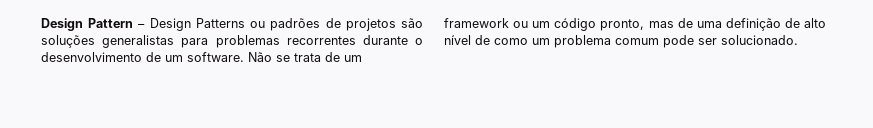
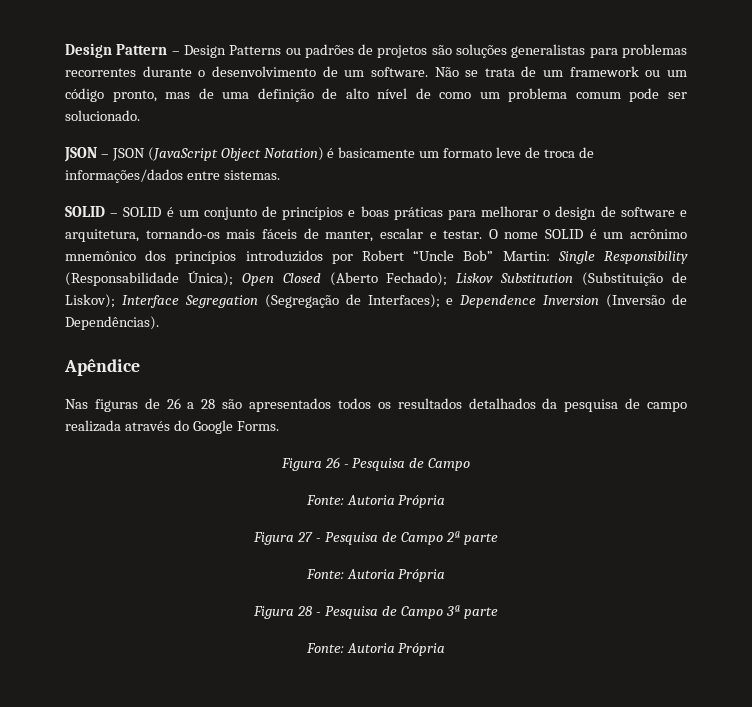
(798, 40) none -> [64,147,594,162] [65,169,280,183] [65,206,687,220] [65,228,687,242] [65,250,688,264] [65,271,688,286] [65,294,687,308] [65,316,159,330] [64,359,140,376] [65,398,687,412] [65,420,279,434] [280,457,471,471] [305,495,446,508] [253,531,498,545] [305,569,446,582] [253,605,498,619] [305,643,446,656] // JSON – JSON (JavaScript Object Notation) é basicamente um formato leve de troca de informações/dados entre sistemas. // SOLID – SOLID é um conjunto de princípios e boas práticas para melhorar o design de software e arquitetura, tornando-os mais fáceis de manter, escalar e testar. O nome SOLID é um acrônimo mnemônico dos princípios introduzidos por Robert “Uncle Bob” Martin: Single Responsibility (Responsabilidade Única); Open Closed (Aberto Fechado); Liskov Substitution (Substituição de Liskov); Interface Segregation (Segregação de Interfaces); e Dependence Inversion (Inversão de Dependências). // Apêndice // Nas figuras de 26 a 28 são apresentados todos os resultados detalhados da pesquisa de campo realizada através do Google Forms. // Figura 26 - Pesquisa de Campo // Fonte: Autoria Própria // Figura 27 - Pesquisa de Campo 2ª parte // Fonte: Autoria Própria // Figura 28 - Pesquisa de Campo 3ª parte // Fonte: Autoria Própria

